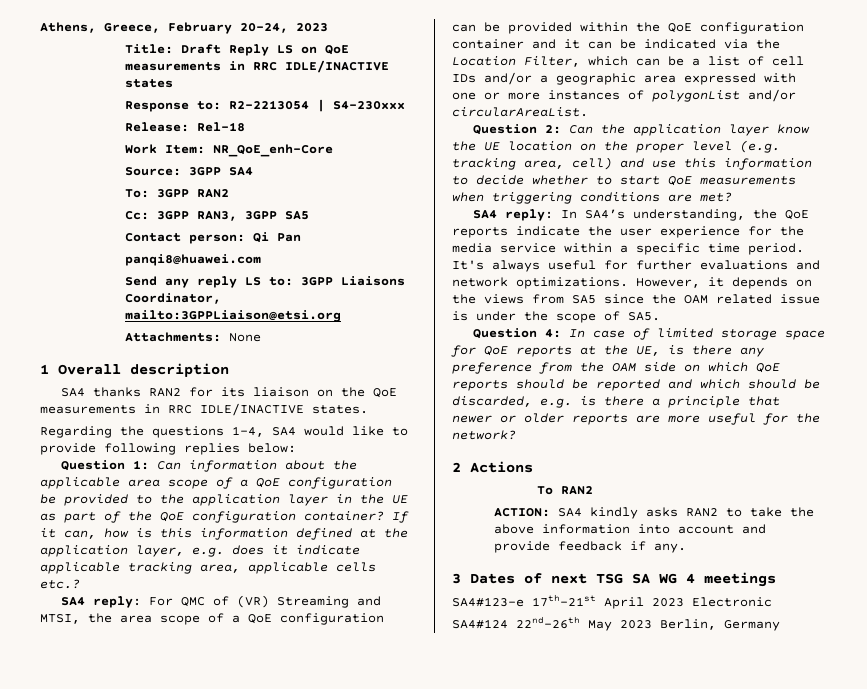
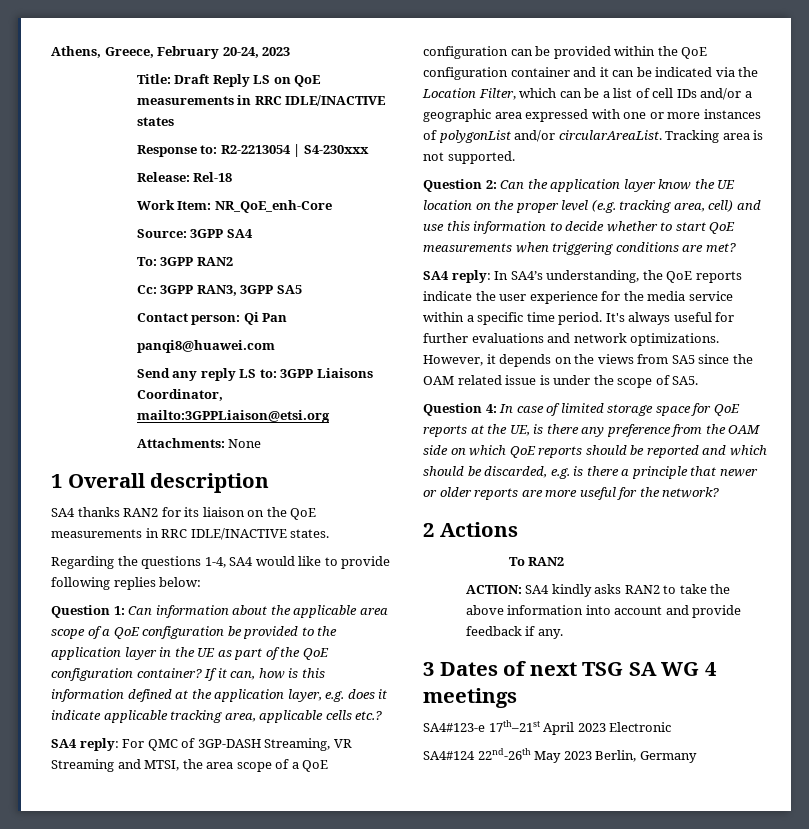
[236,595,269,608] (VR) -> [197,738,352,751] 3GP-DASH Streaming, VR
(588, 112) none -> [665,130,764,143] [423,151,515,164] Tracking area is not supported.

